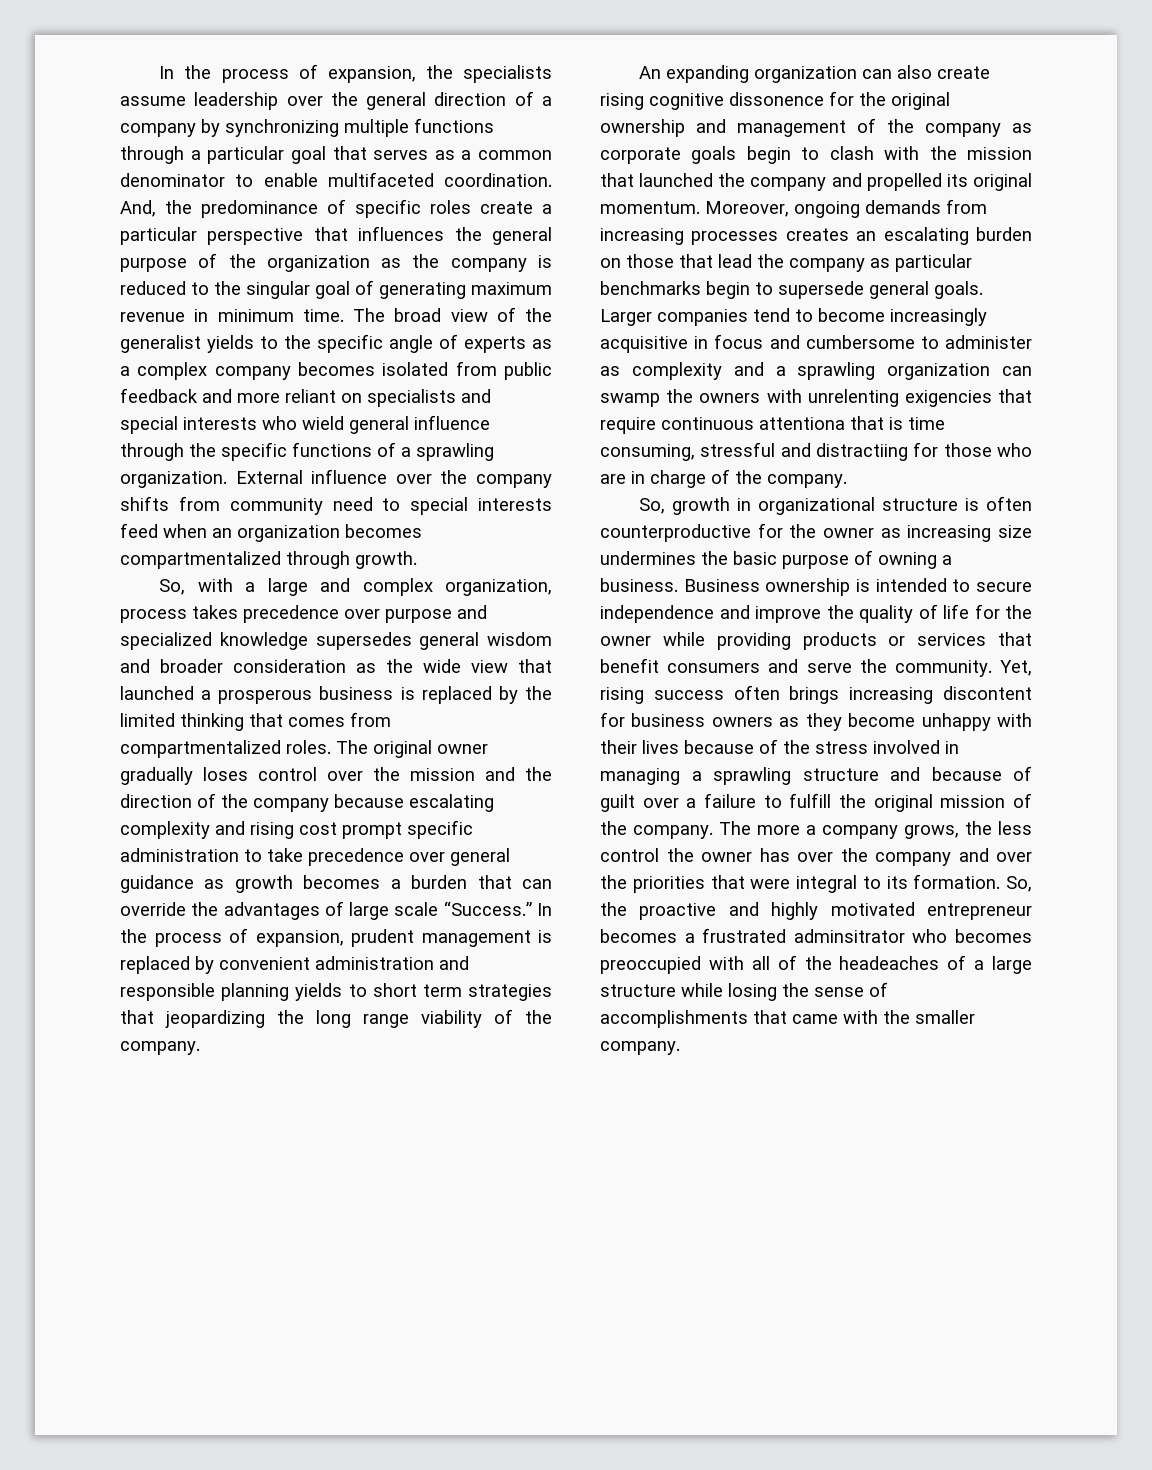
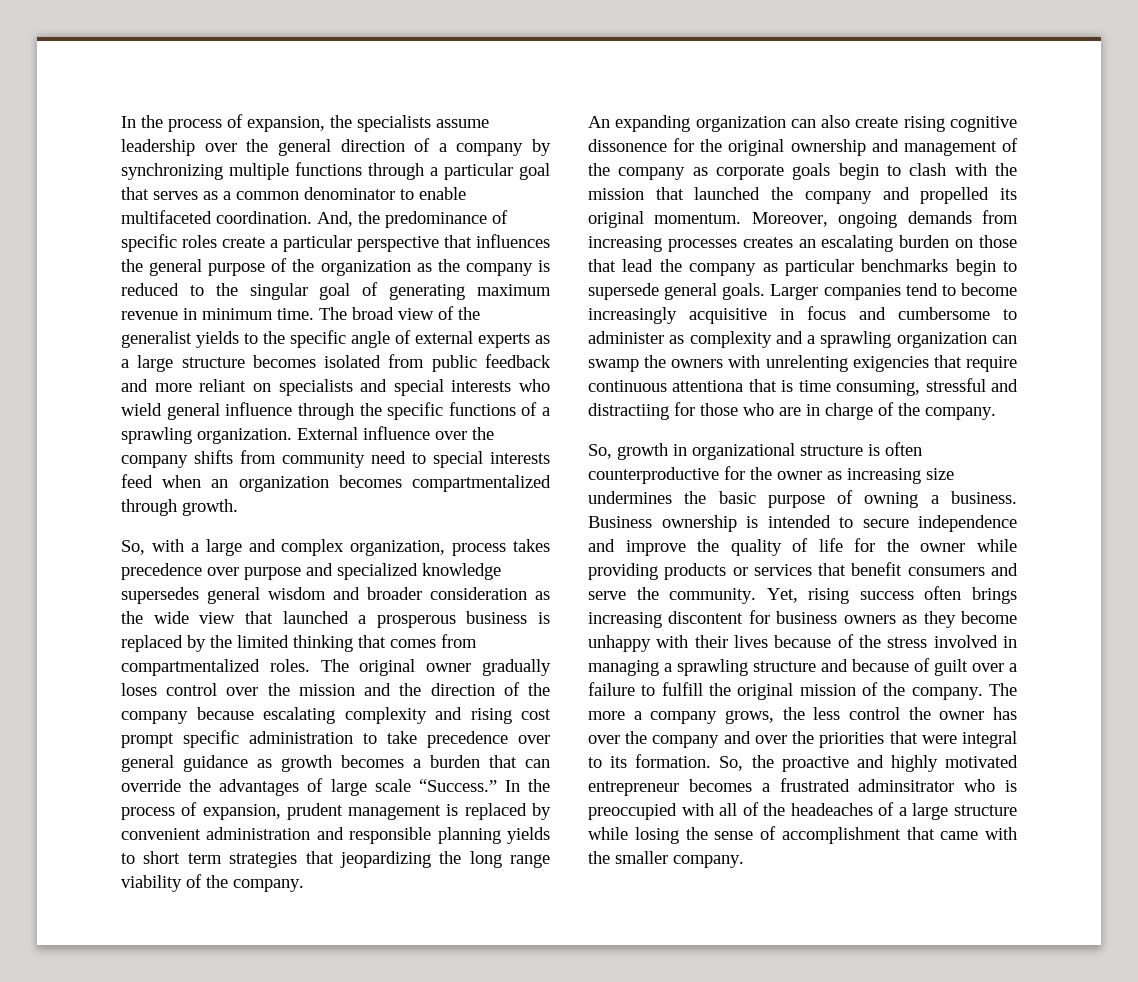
(458, 341) none -> [415,331,473,344] external
[137,362,291,380] complex company -> [137,355,245,372] large structure
[955,929,1032,943] becomes -> [1005,780,1017,792] is
[600,1010,748,1028] accomplishments -> [781,827,901,844] accomplishment

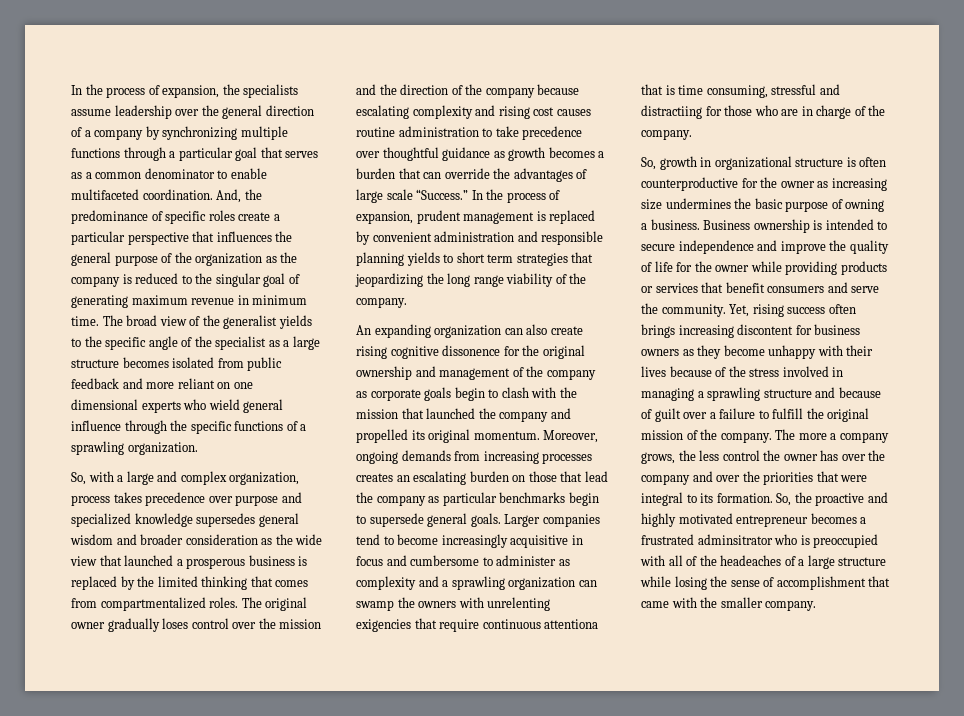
[415,331,530,348] external experts -> [194,336,267,350] the specialist
[278,379,512,396] specialists and special interests -> [233,382,253,389] [71,399,181,413] one dimensional experts
[297,426,494,440] [121,450,550,468] [121,474,551,492] [121,499,238,516] External influence over the company shifts from community need to special interests feed when an organization becomes compartmentalized through growth. -> (198, 448) none
[121,730,239,748] prompt specific -> [556,109,591,116] [356,127,395,137] causes routine
[121,755,174,772] general -> [382,147,439,161] thoughtful

